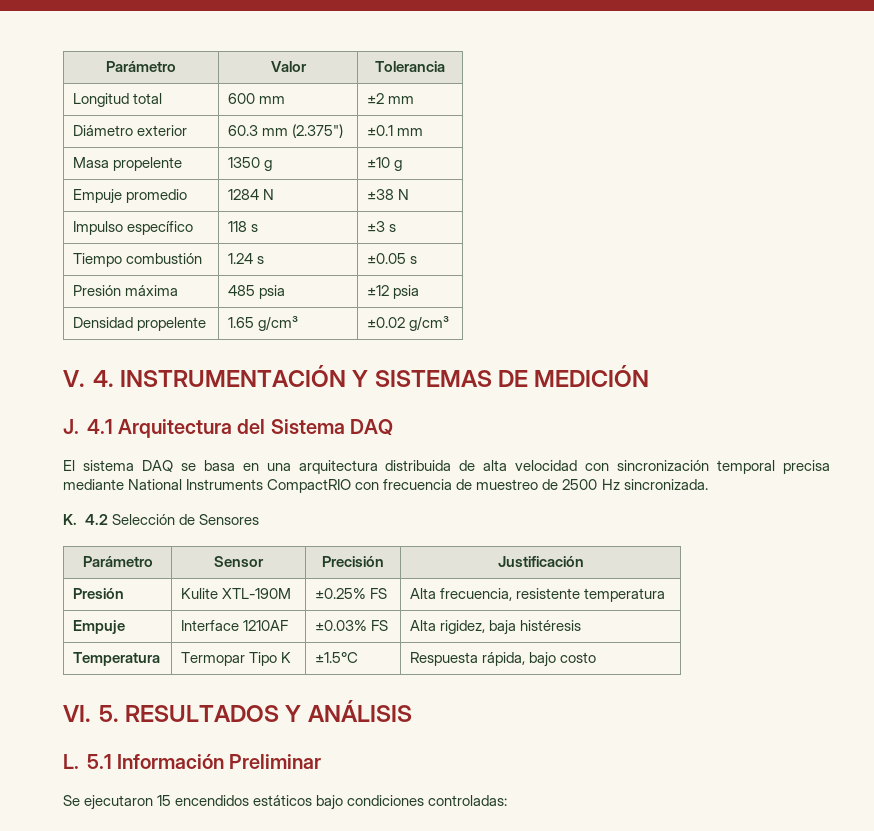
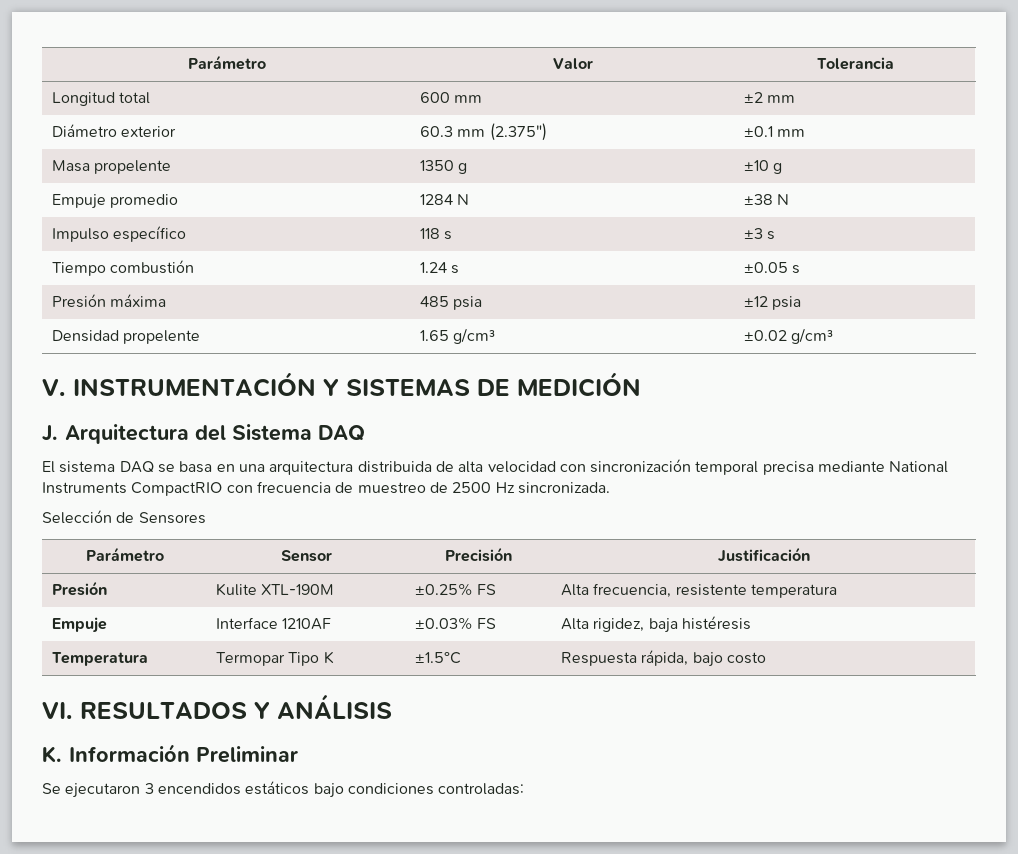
[92,370,114,387] 4. -> (65, 387) none
[86,419,113,434] 4.1 -> (57, 433) none
[63,514,108,525] K. 4.2 -> (610, 488) none
[98,705,119,722] 5. -> (72, 710) none
[63,754,112,769] L. 5.1 -> [42,746,61,763] K.
[157,795,172,806] 15 -> [144,783,154,794] 3

